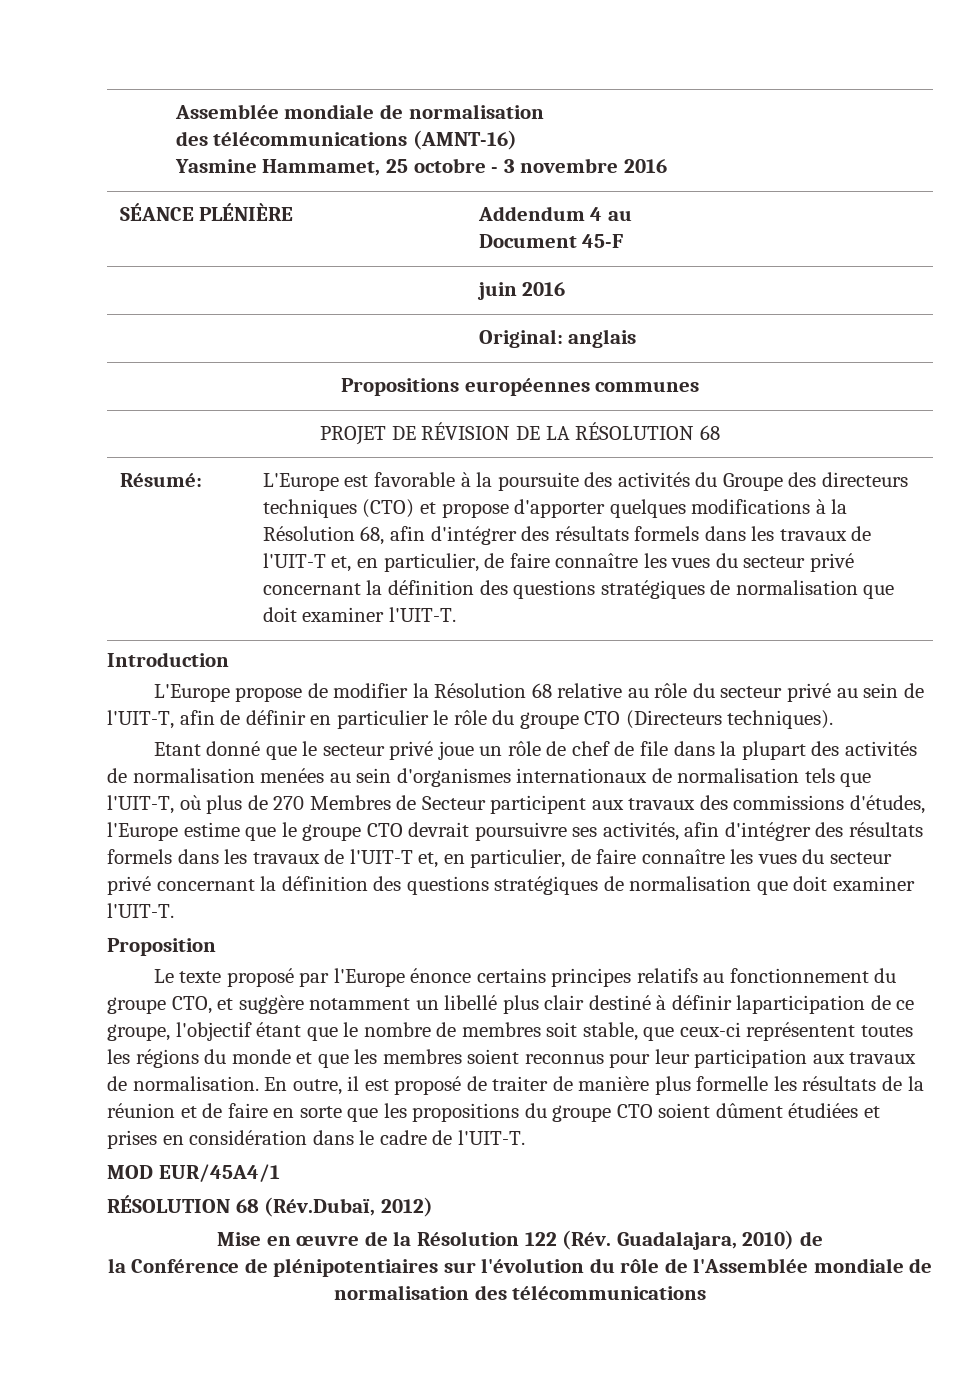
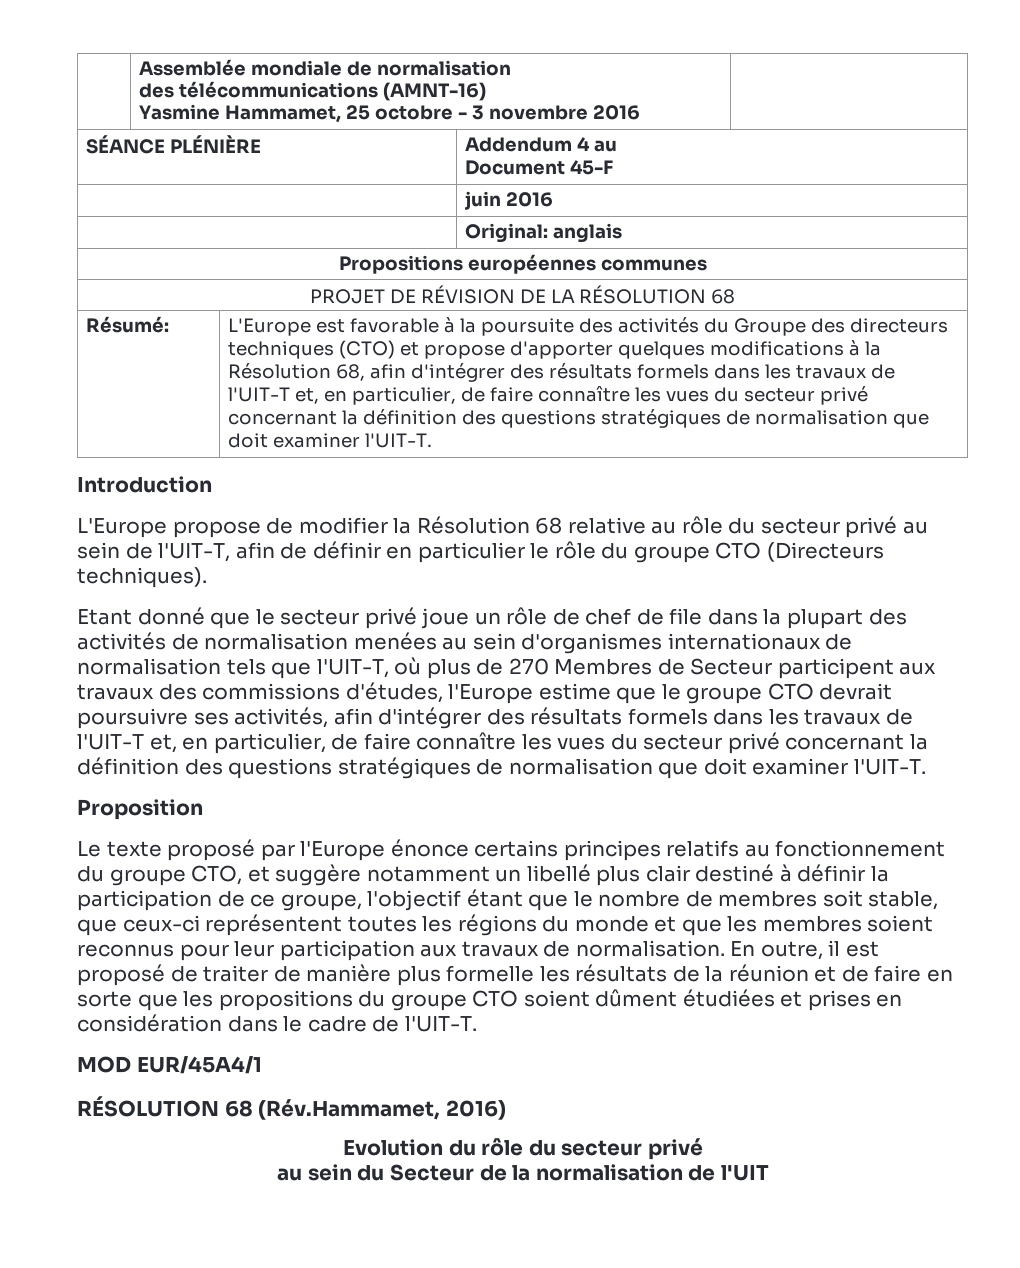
[736,995,866,1014] laparticipation -> [870,866,889,882] [77,890,212,911] la participation
[264,1197,433,1217] [217,1230,823,1250] [107,1258,933,1277] [333,1285,707,1300] (Rév.Dubaï, 2012) // Mise en œuvre de la Résolution 122 (Rév. Guadalajara, 2010) de // la Conférence de plénipotentiaires sur l'évolution du rôle de l'Assemblée mondiale de normalisation des télécommunications -> [258,1099,506,1120] [343,1138,703,1160] [277,1164,769,1181] (Rév.Hammamet, 2016) // Evolution du rôle du secteur privé // au sein du Secteur de la normalisation de l'UIT

